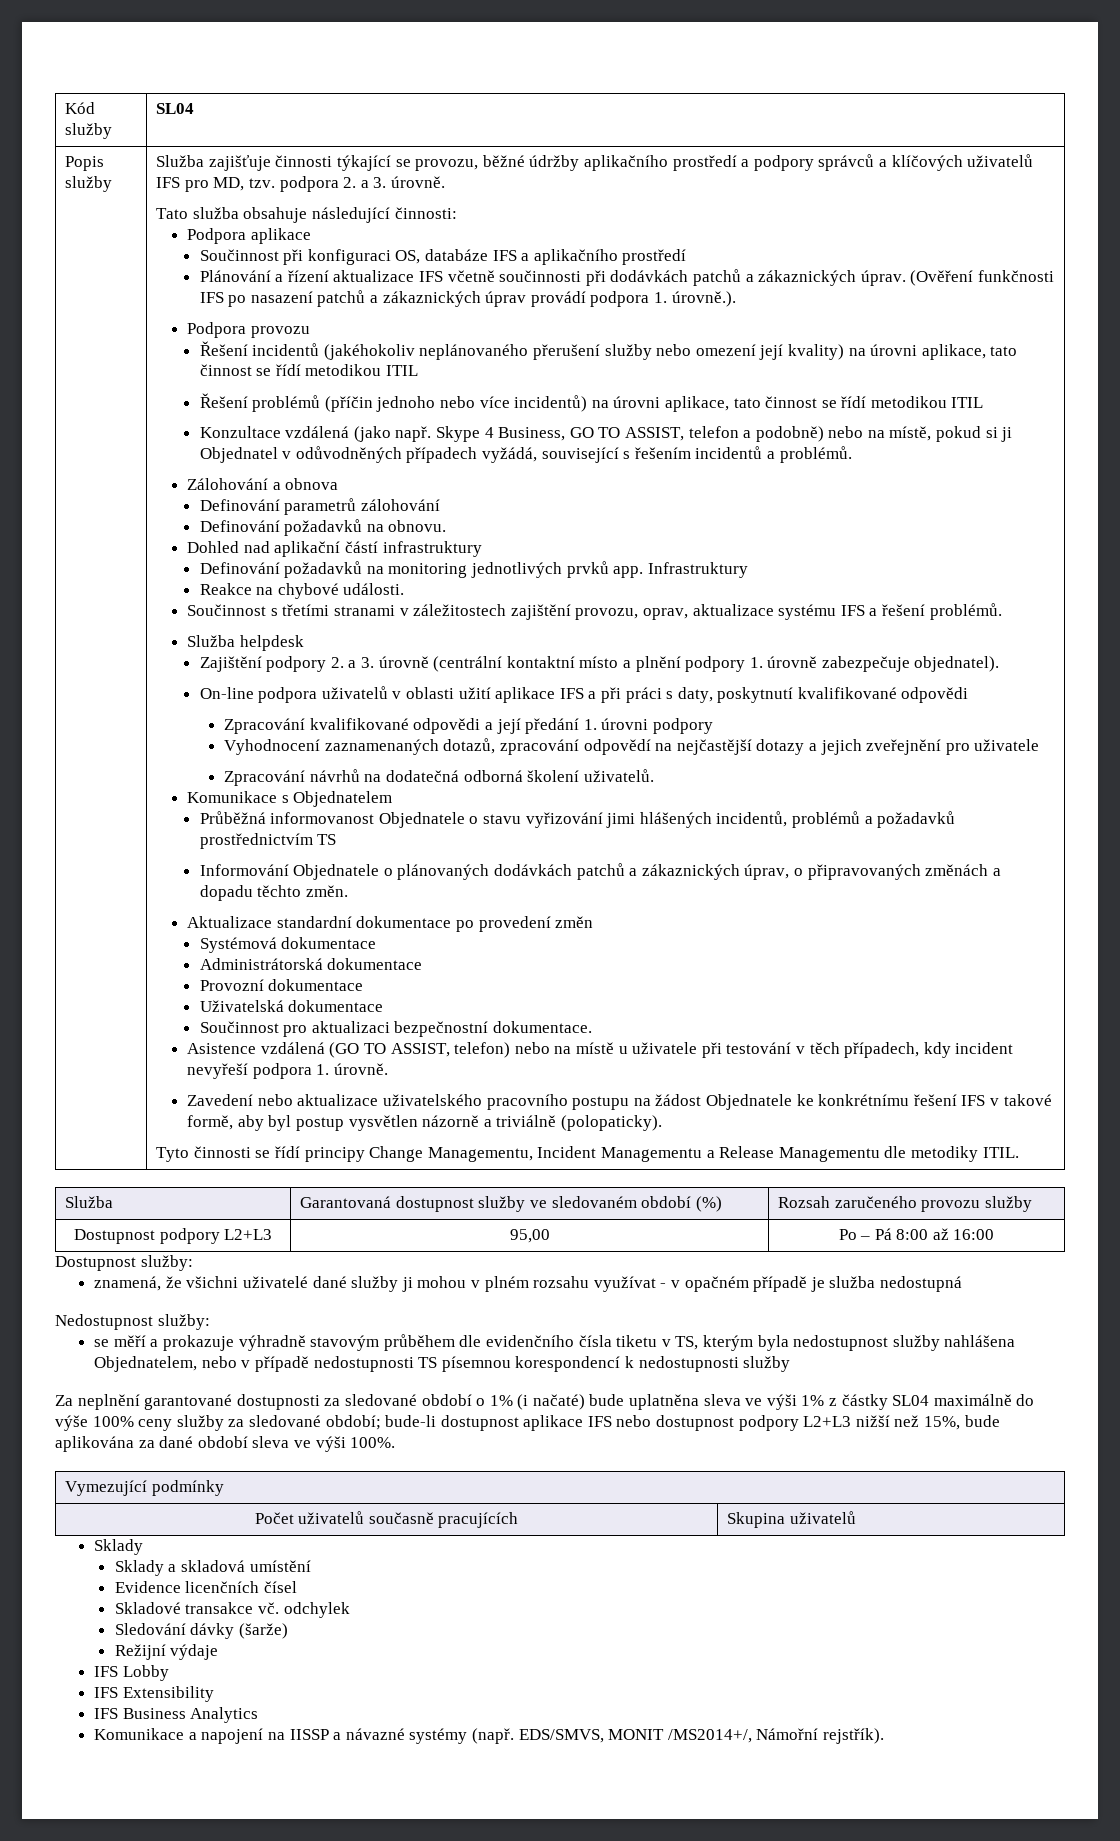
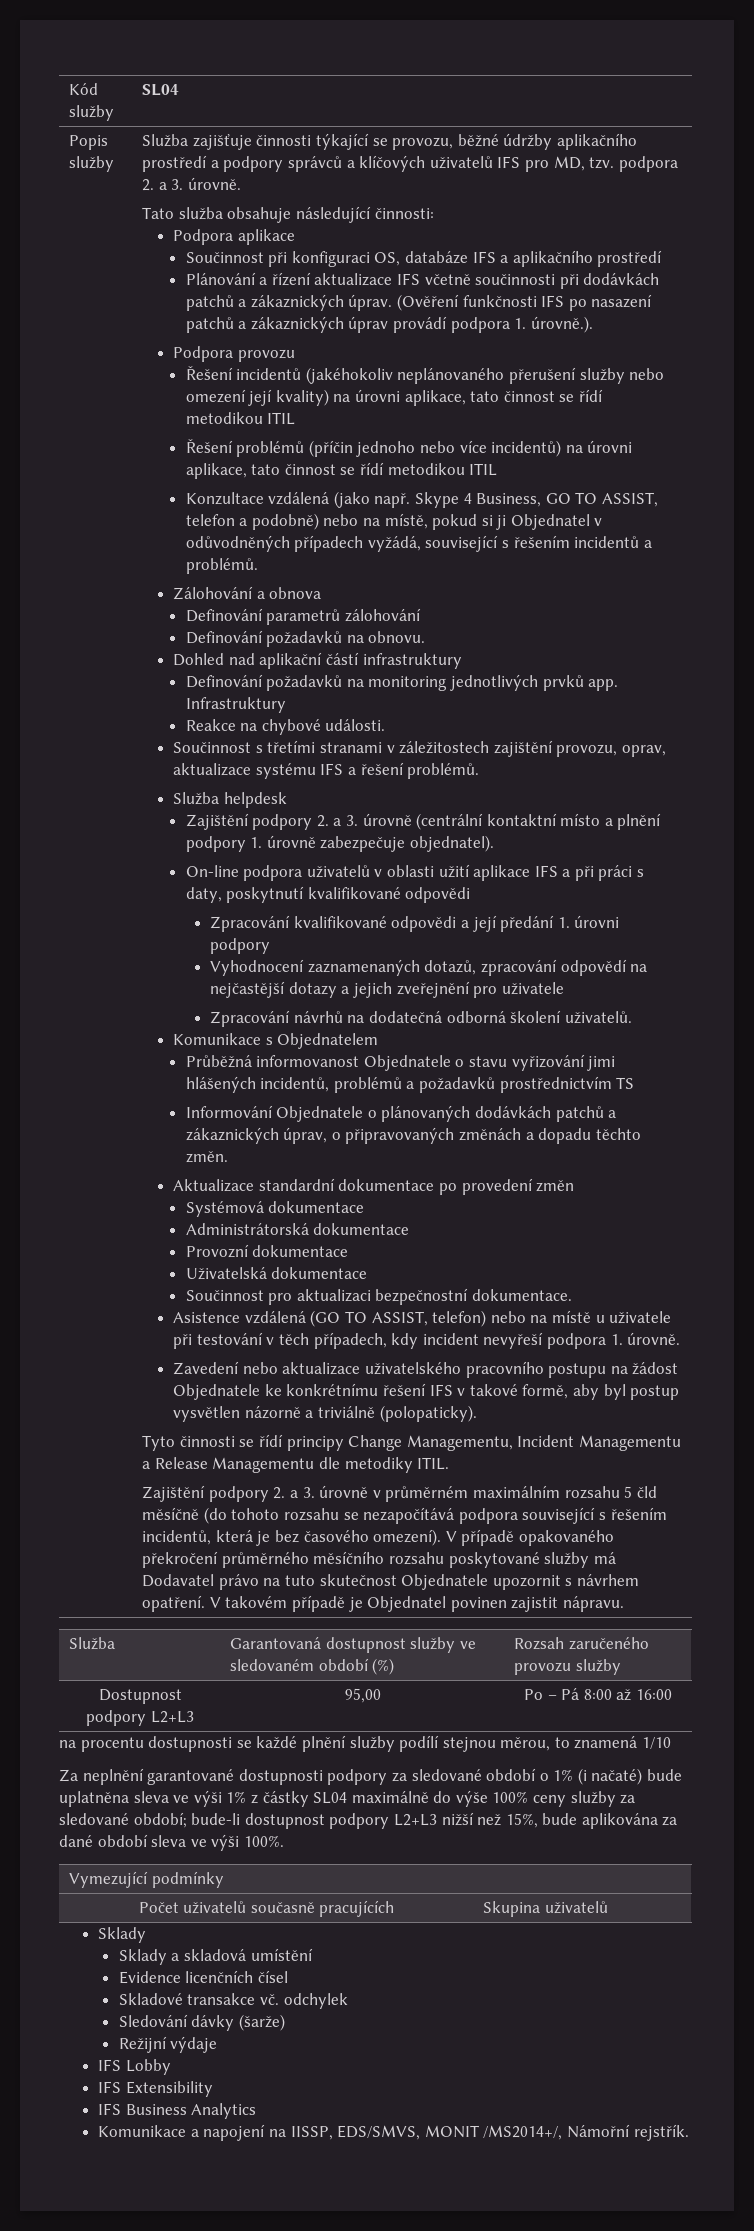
(1019, 1152) none -> [142,1485,657,1502] [142,1507,667,1524] [142,1529,614,1546] [142,1551,616,1568] [142,1574,639,1590] [142,1595,624,1612] // Zajištění podpory 2. a 3. úrovně v průměrném maximálním rozsahu 5 čld měsíčně (do tohoto rozsahu se nezapočítává podpora související s řešením incidentů, která je bez časového omezení). V případě opakovaného překročení průměrného měsíčního rozsahu poskytované služby má Dodavatel právo na tuto skutečnost Objednatele upozornit s návrhem opatření. V takovém případě je Objednatel povinen zajistit nápravu.
[55,1255,193,1271] [94,1276,962,1292] [55,1314,210,1330] [94,1334,1016,1351] [94,1356,791,1372] Dostupnost služby: // znamená, že všichni uživatelé dané služby ji mohou v plném rozsahu využívat - v opačném případě je služba nedostupná // Nedostupnost služby: // se měří a prokazuje výhradně stavovým průběhem dle evidenčního čísla tiketu v TS, kterým byla nedostupnost služby nahlášena Objednatelem, nebo v případě nedostupnosti TS písemnou korespondencí k nedostupnosti služby -> [59,1735,672,1752] na procentu dostupnosti se každé plnění služby podílí stejnou měrou, to znamená 1/10
(320, 1402) none -> [327,1769,388,1785] podpory
[523,1415,735,1431] aplikace IFS nebo dostupnost -> (325, 1821) none
[289,1728,514,1744] IISSP a návazné systémy (např. -> [290,2126,333,2140] IISSP,
[822,1728,884,1744] rejstřík). -> [633,2124,689,2141] rejstřík.

